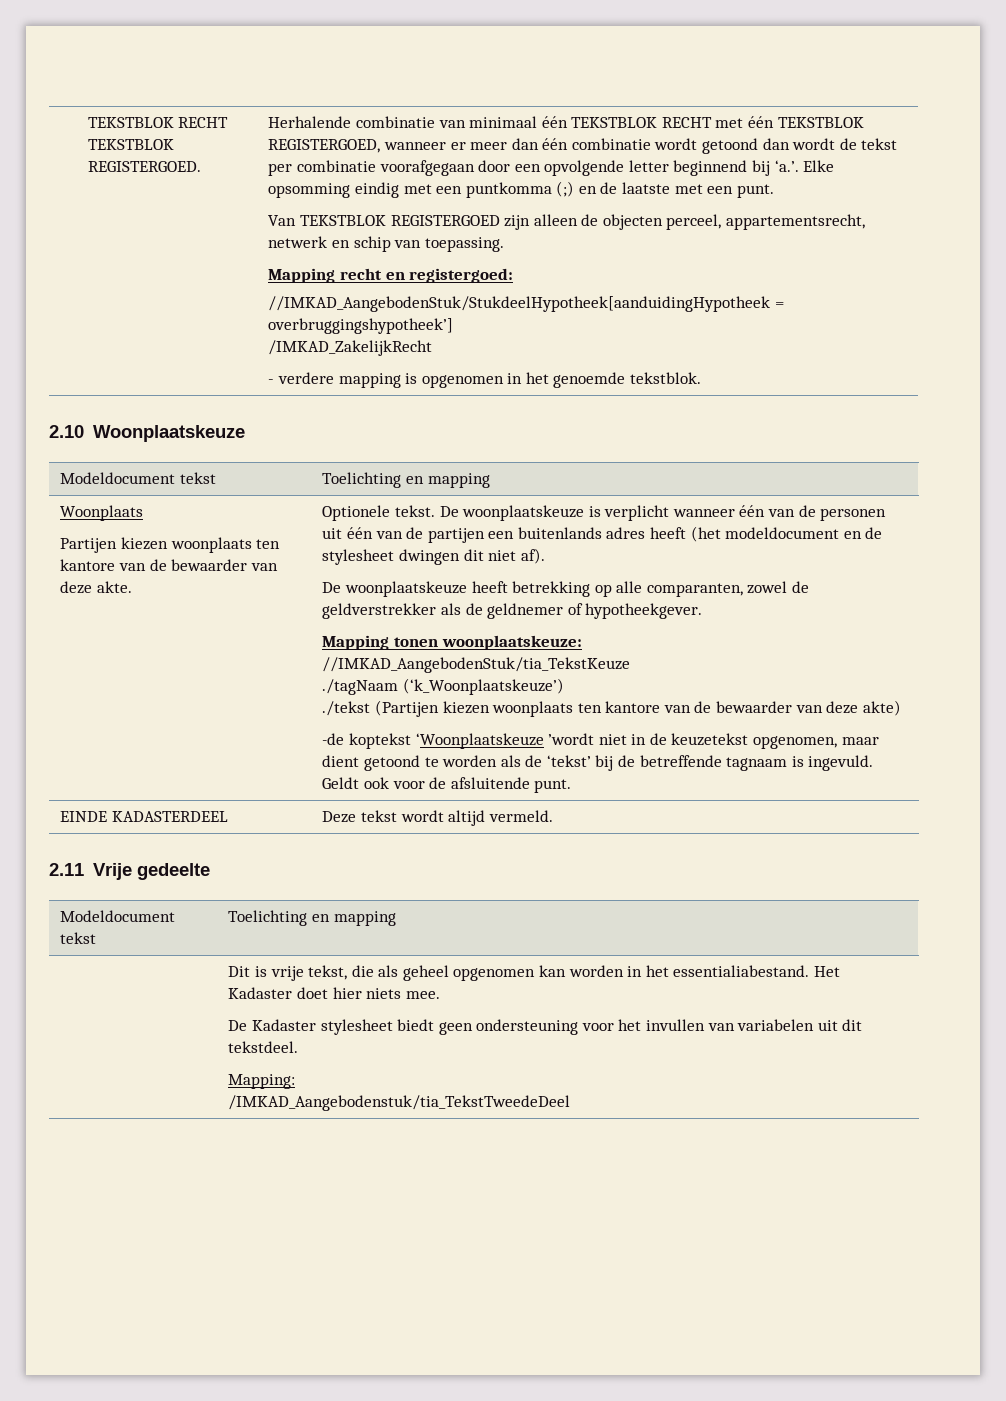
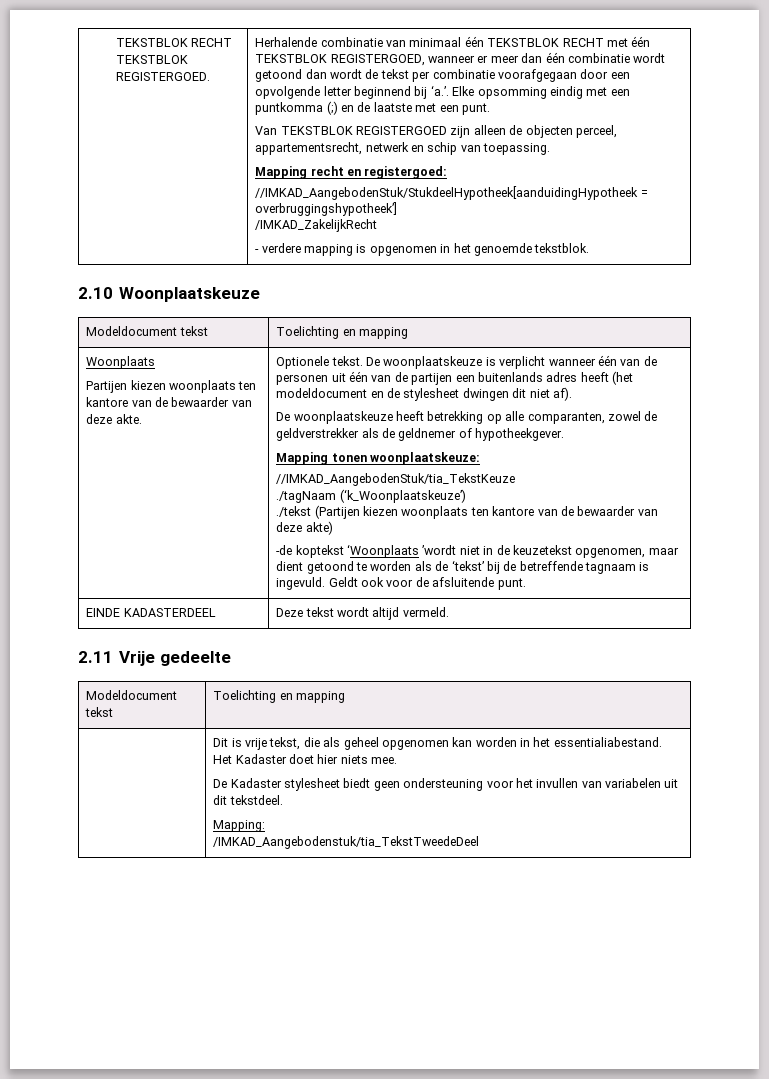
[415,733,544,749] ‘Woonplaatskeuze -> [347,544,420,558] ‘Woonplaats

